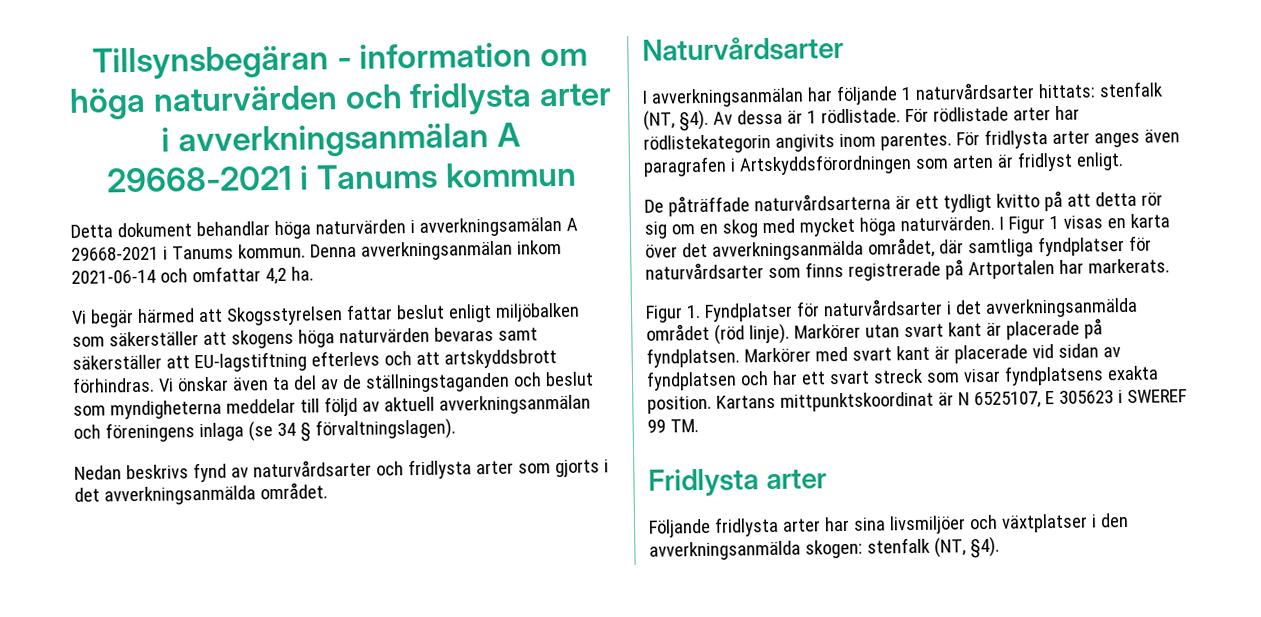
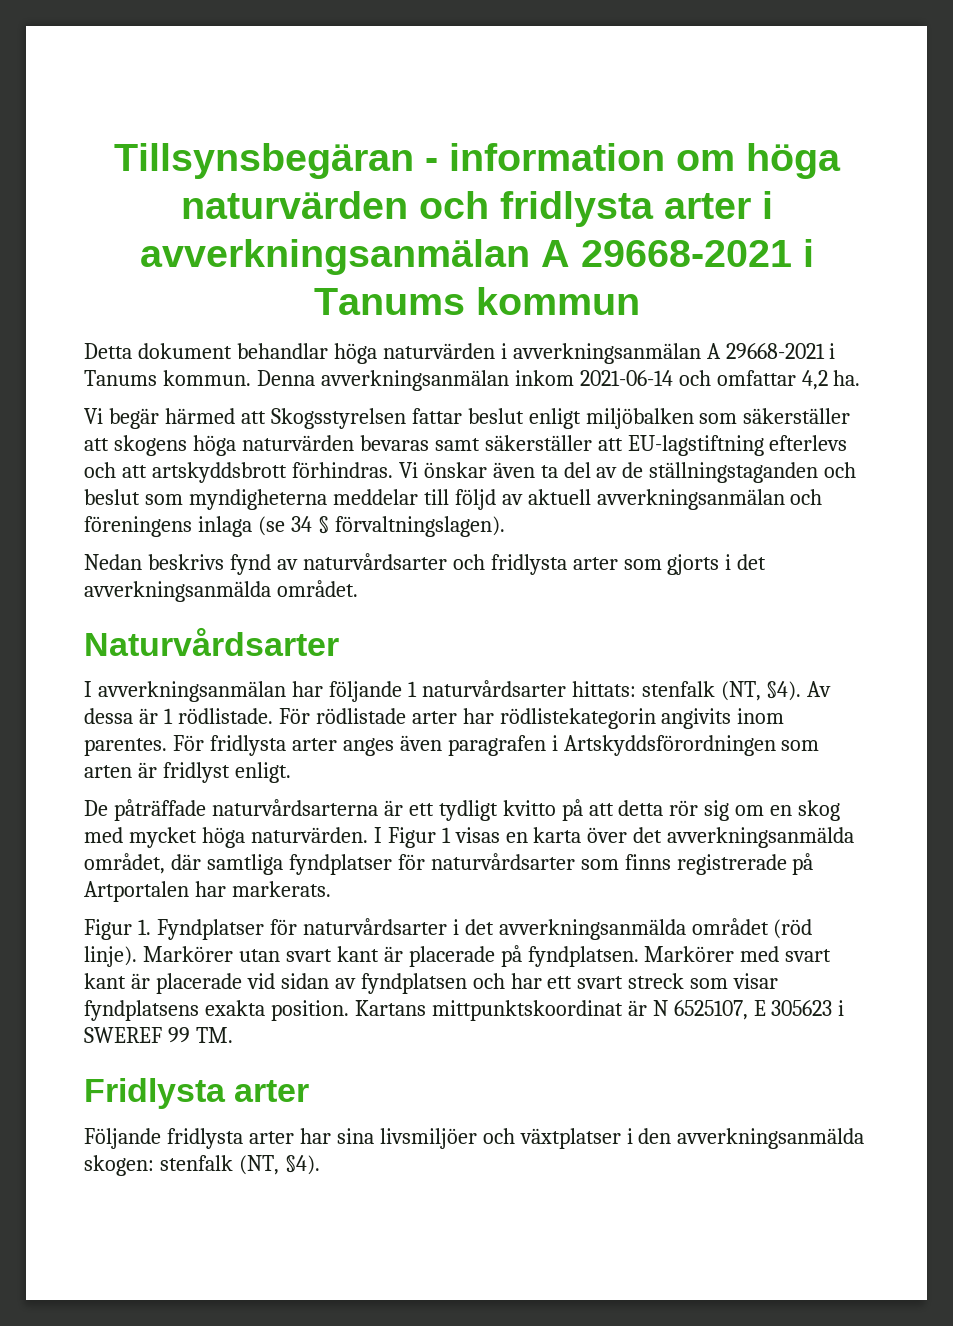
[418,216,562,237] avverkningsamälan -> [512,343,701,364] avverkningsanmälan

